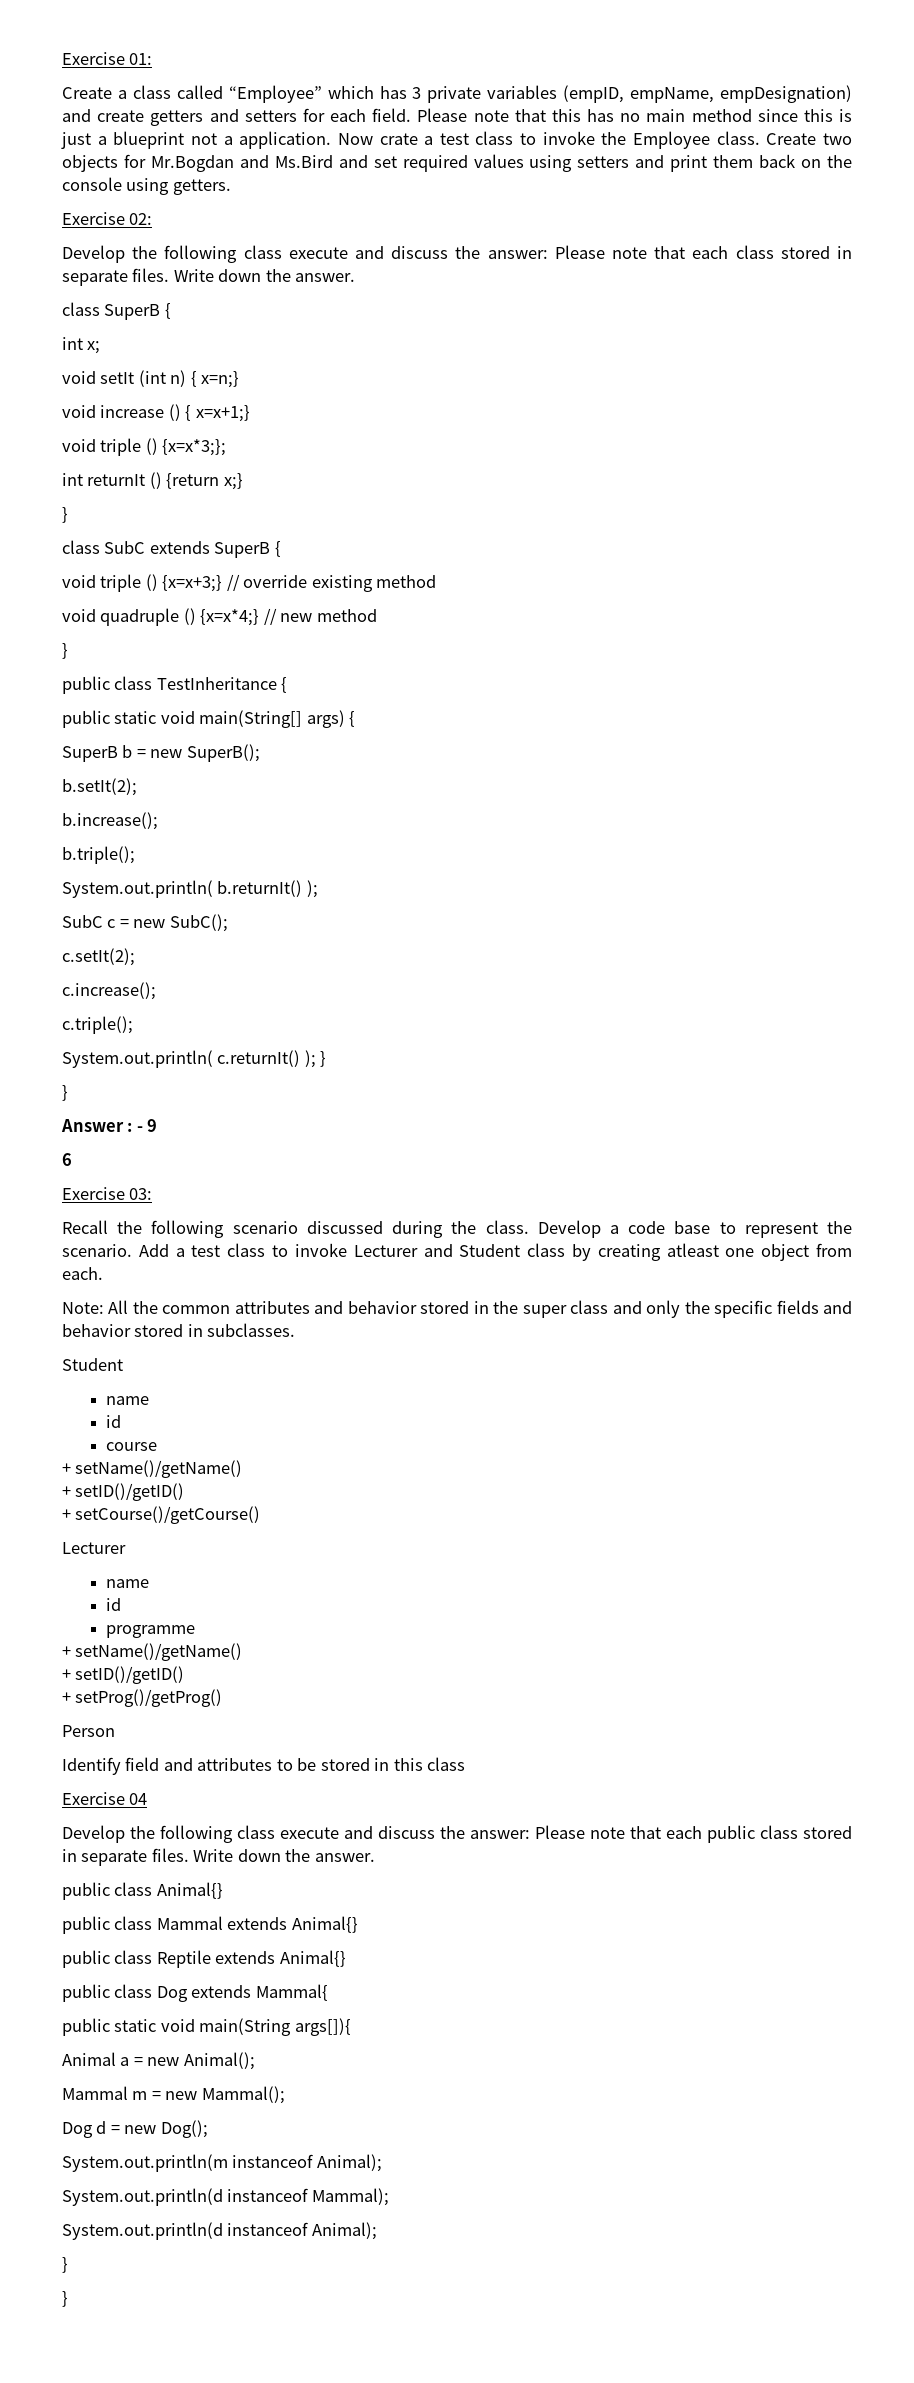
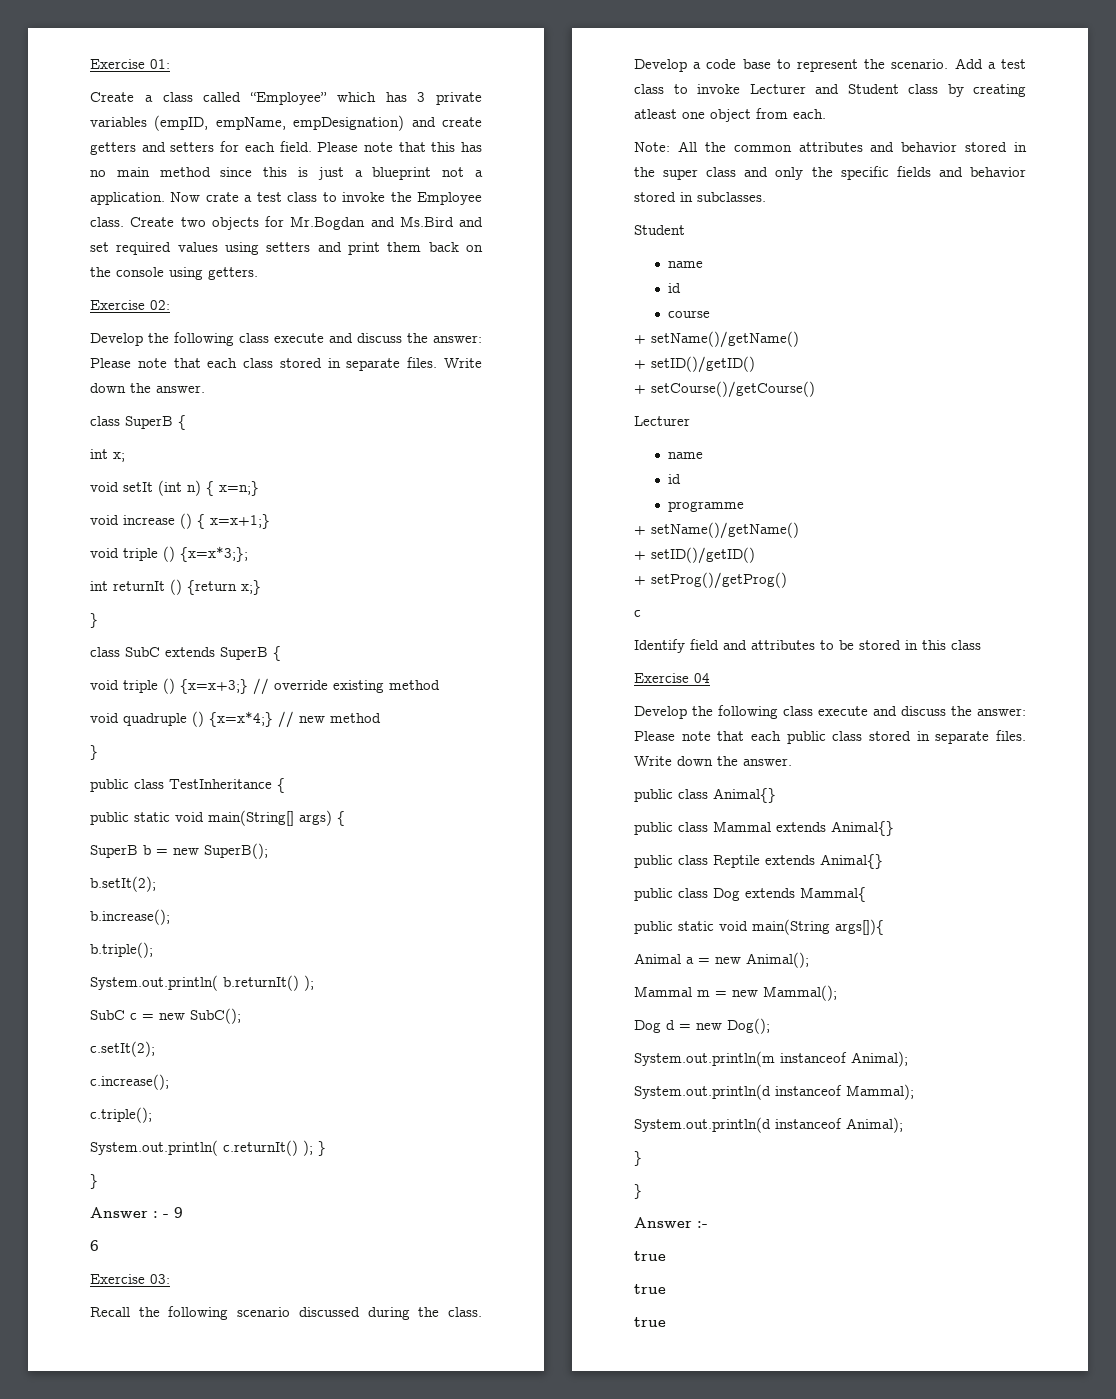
[62,1725,115,1737] Person -> [634,610,641,617] c
(68, 2299) none -> [634,1217,708,1228] [634,1251,666,1261] [634,1284,666,1294] [634,1317,666,1327] // Answer :- // true // true // true

